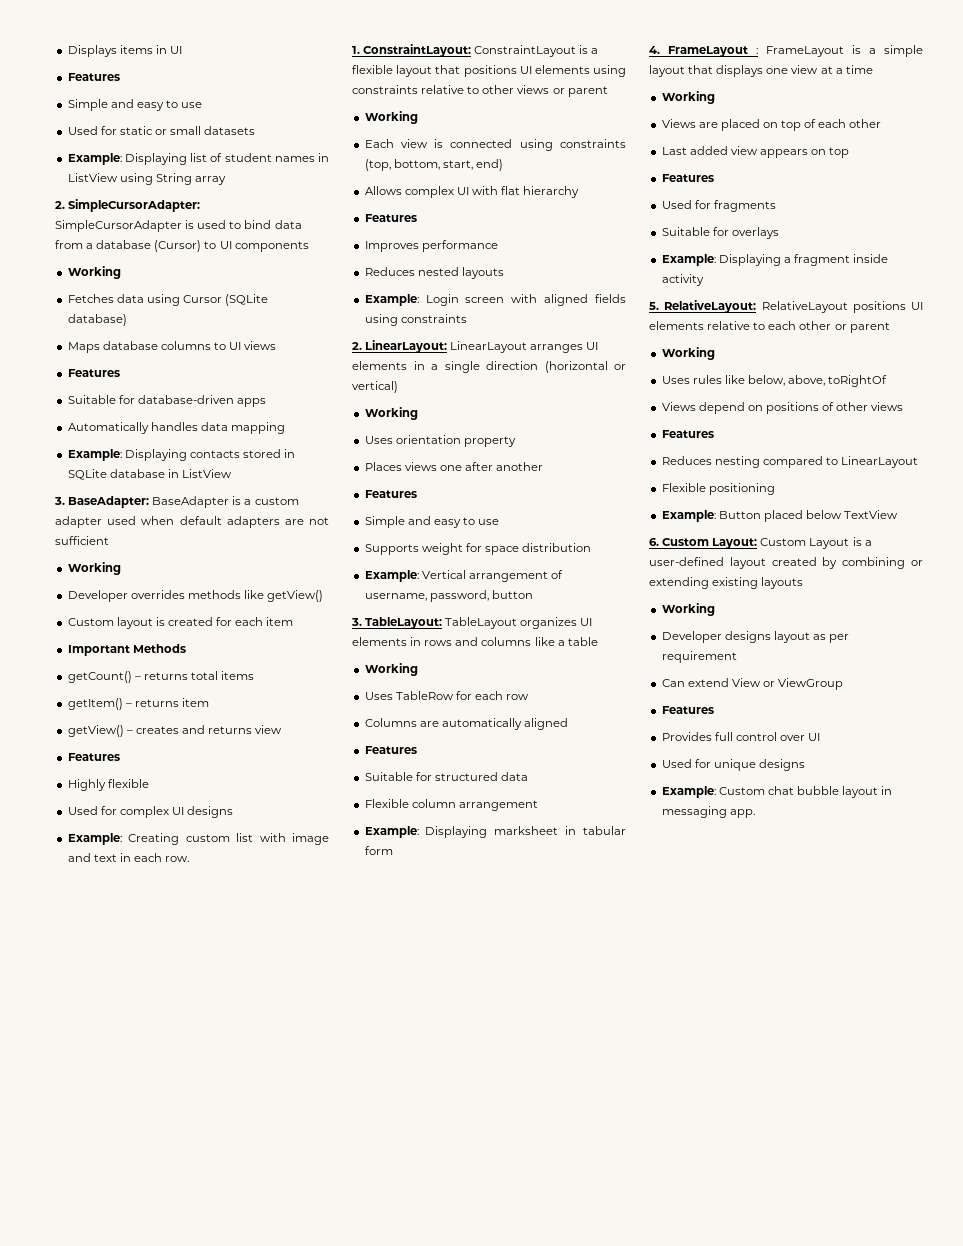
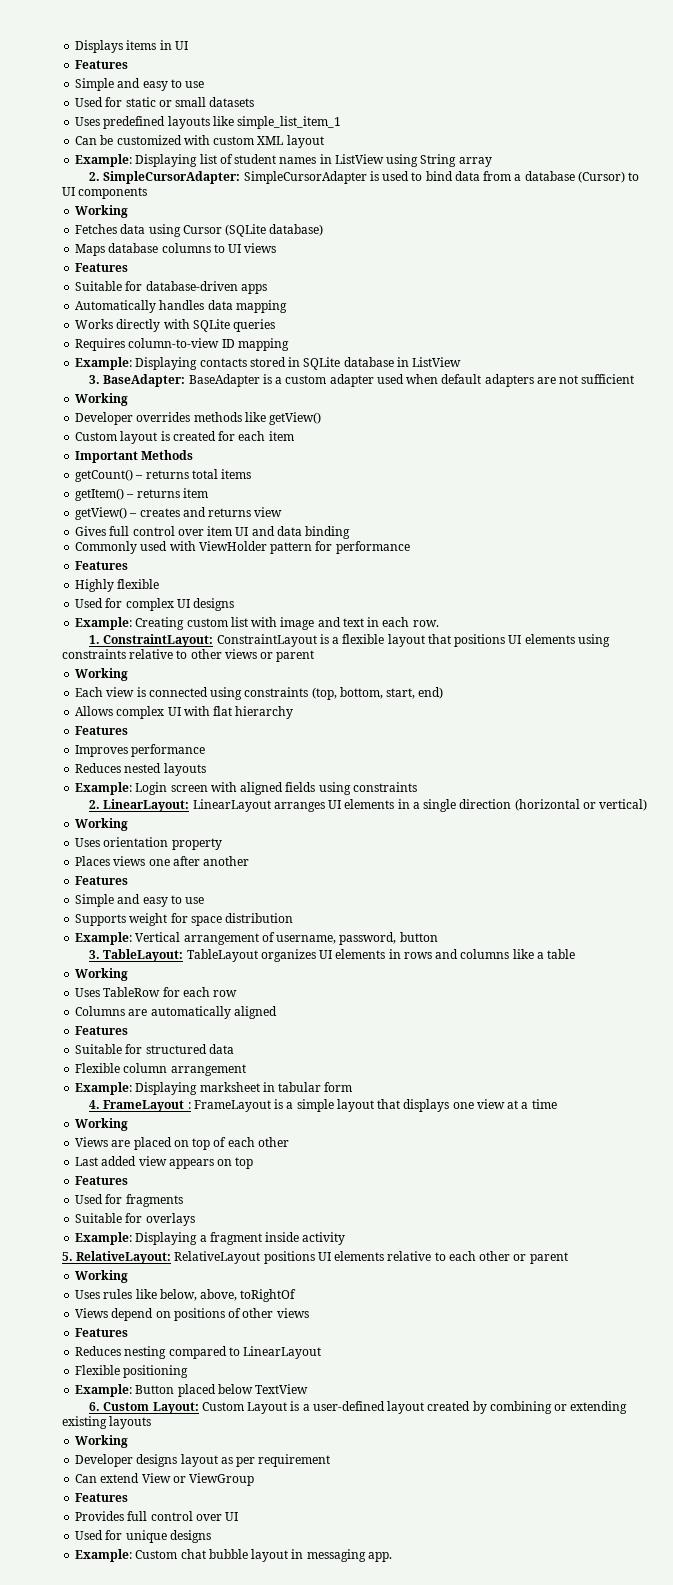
(256, 130) none -> [75,116,342,129] [75,135,324,148] // Uses predefined layouts like simple_list_item_1 // Can be customized with custom XML layout
(285, 428) none -> [75,319,276,332] [75,338,289,351] // Works directly with SQLite queries // Requires column-to-view ID mapping
(283, 729) none -> [75,526,351,539] [75,541,410,554] // Gives full control over item UI and data binding // Commonly used with ViewHolder pattern for performance

